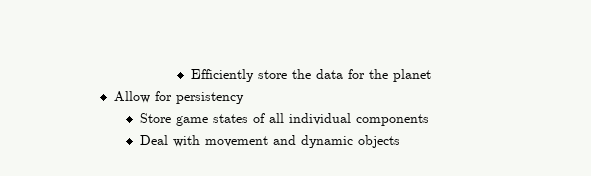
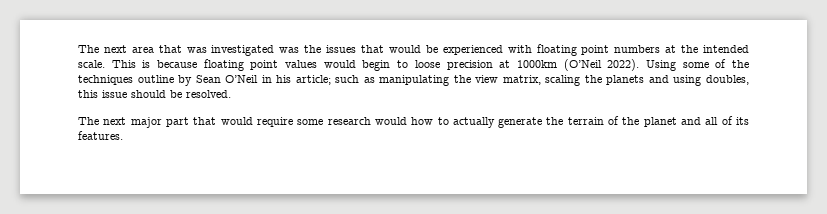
[190,69,431,82] [114,91,245,104] [139,113,429,126] [139,135,400,148] Efficiently store the data for the planet // Allow for persistency // Store game states of all individual components // Deal with movement and dynamic objects -> [78,44,750,56] [78,59,750,71] [78,75,749,86] [78,90,231,98] [78,116,750,128] [78,131,123,140] The next area that was investigated was the issues that would be experienced with floating point numbers at the intended scale. This is because floating point values would begin to loose precision at 1000km (O’Neil 2022). Using some of the techniques outline by Sean O’Neil in his article; such as manipulating the view matrix, scaling the planets and using doubles, this issue should be resolved. // The next major part that would require some research would how to actually generate the terrain of the planet and all of its features.

